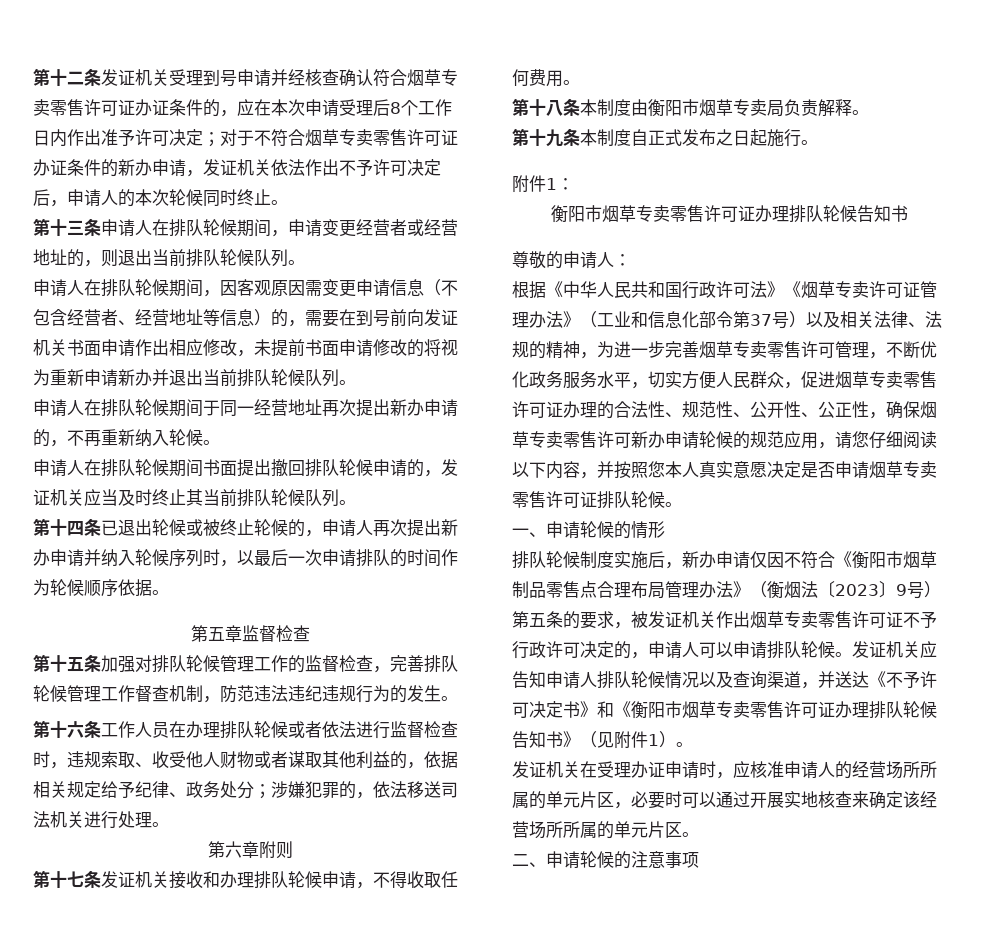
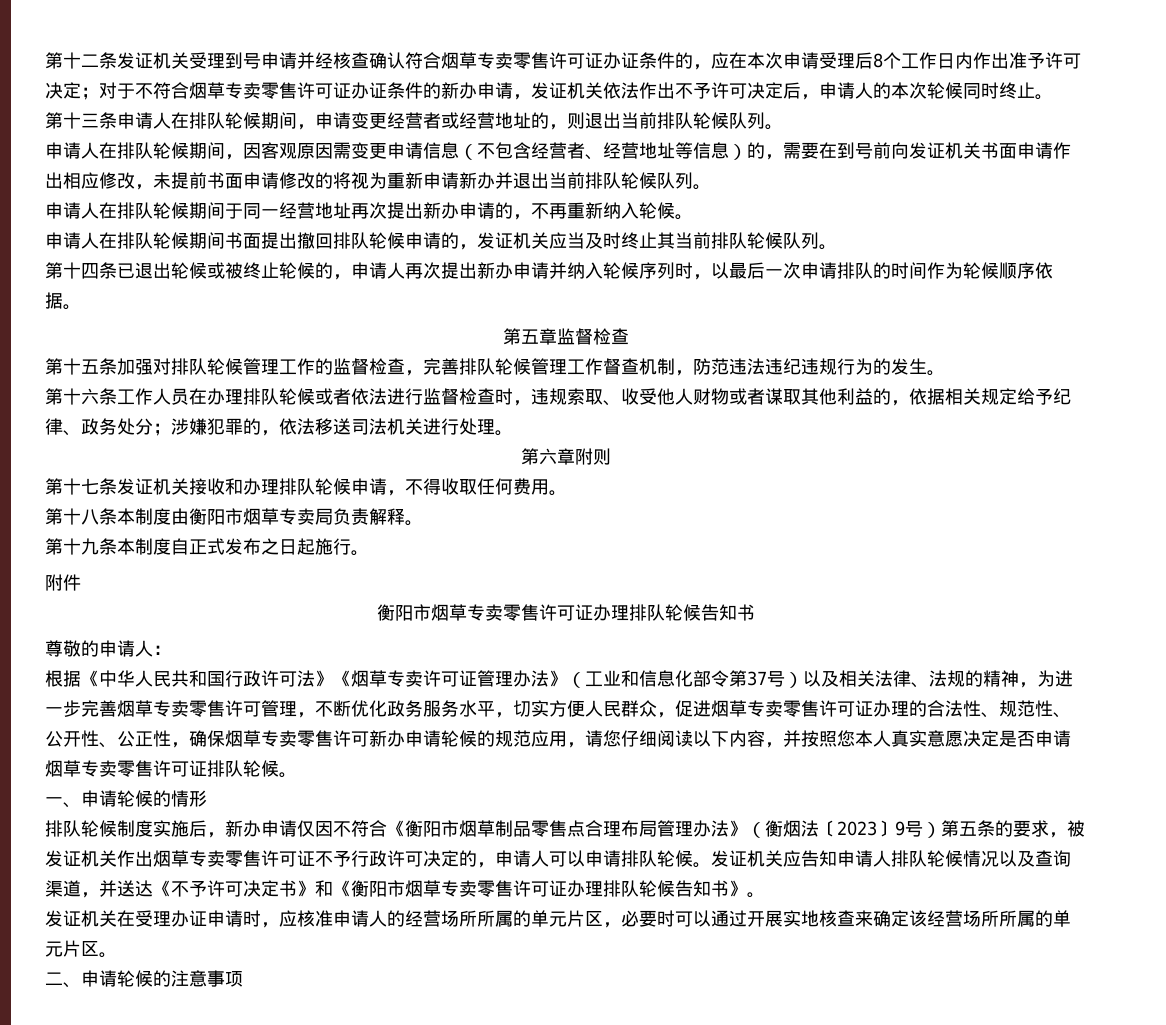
[546,178,574,190] 1： -> (81, 582) none
[580,731,676,749] （见附件1） -> (747, 888) none

